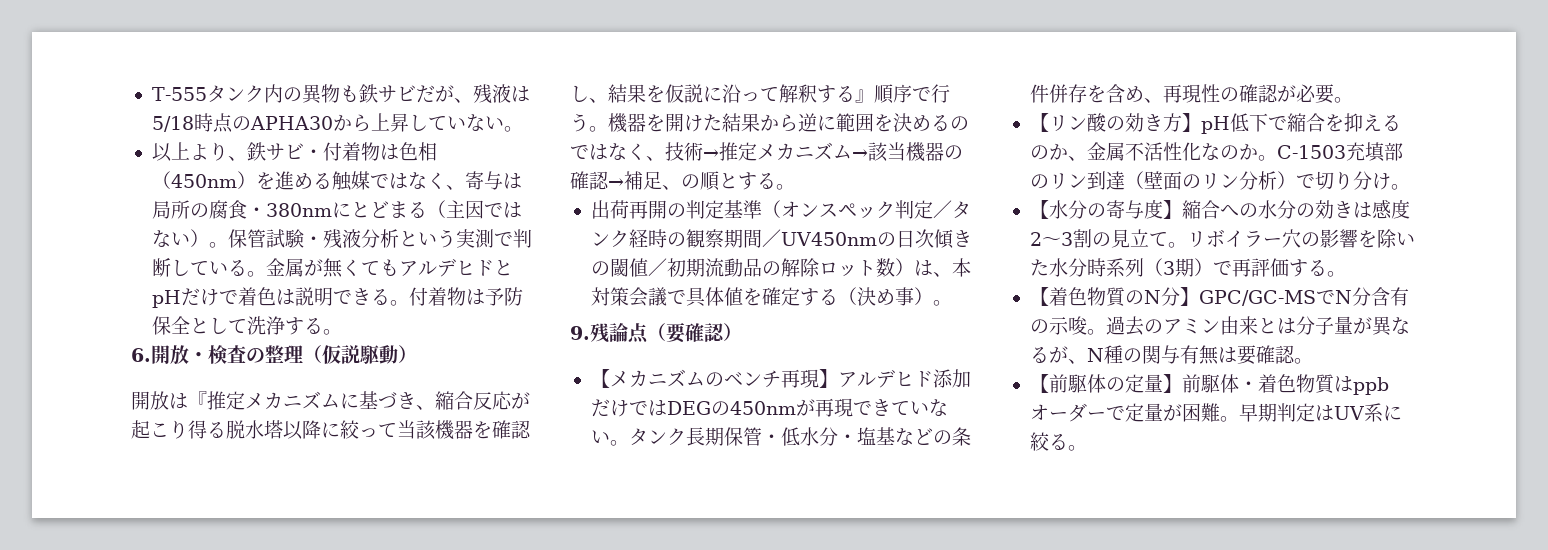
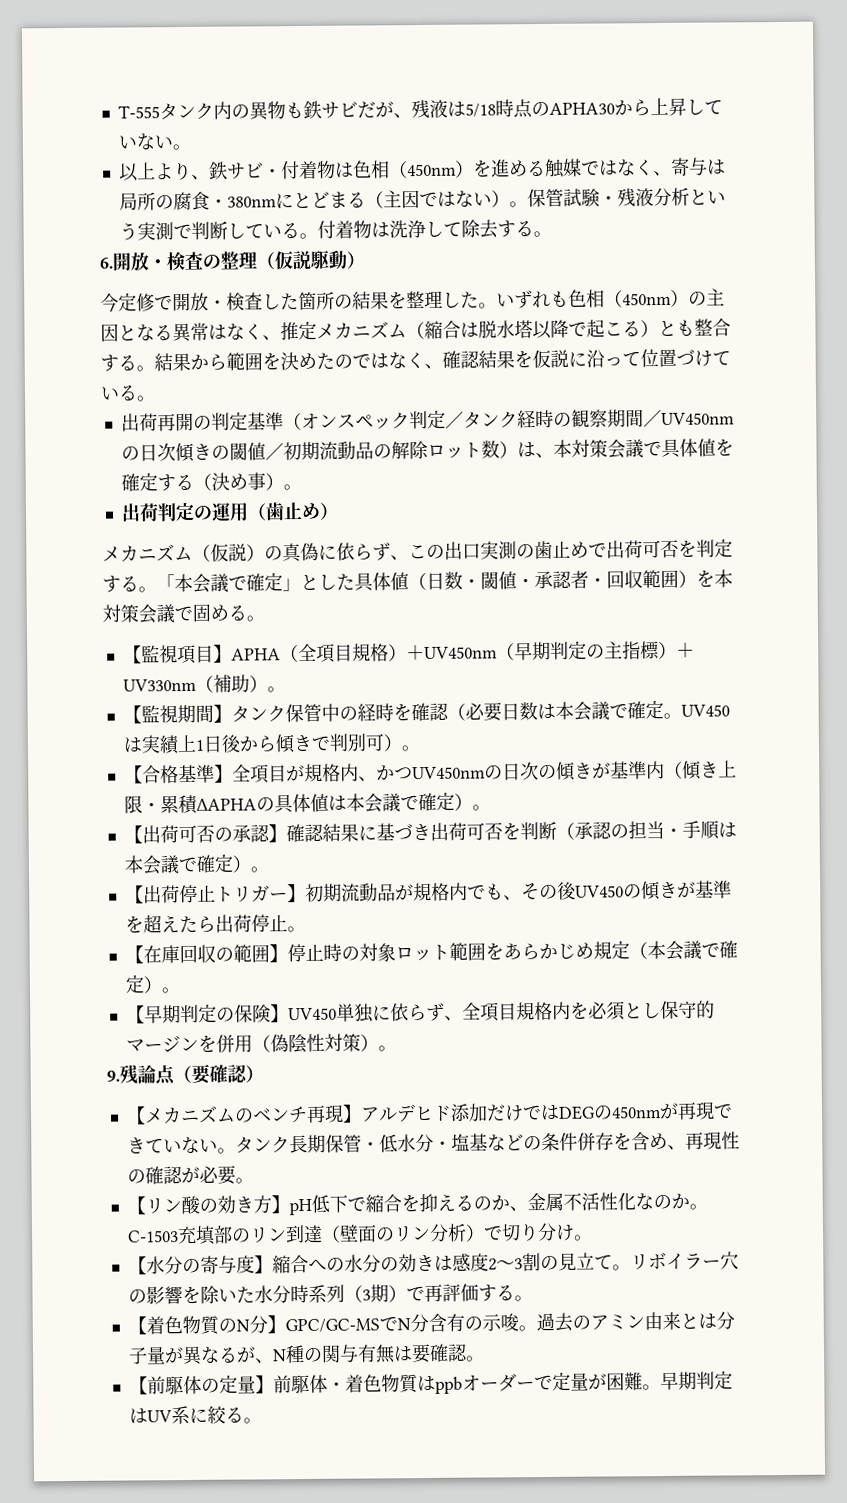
[265,258,513,278] [151,287,523,308] [151,316,285,335] 金属が無くてもアルデヒドとpHだけで着色は説明できる。付着物は予防保全として洗浄 -> [316,219,498,239] 付着物は洗浄して除去
[131,391,530,410] [131,420,531,440] [570,85,608,103] 開放は『推定メカニズムに基づき、縮合反応が起こり得る脱水塔以降に絞って当該機器を確認し、 -> [100,288,725,313] [100,318,731,343] [100,350,480,372] 今定修で開放・検査した箇所の結果を整理した。いずれも色相（450nm）の主因となる異常はなく、推定メカニズム（縮合は脱水塔以降で起こる）とも整合する。結果から範囲を決めたのではなく、確認
[779,84,950,104] [570,113,969,133] [570,142,963,162] [570,171,757,191] 解釈する』順序で行う。機器を開けた結果から逆に範囲を決めるのではなく、技術→推定メカニズム→該当機器の確認→補足、の順とす -> [640,348,731,368] [100,386,120,401] 位置づけてい
(952, 303) none -> [120,501,339,523] [102,538,733,563] [102,569,733,593] [102,603,265,624] [122,640,695,665] [122,674,286,693] [122,699,730,724] [122,733,420,755] [123,760,737,784] [123,791,491,815] [123,820,737,844] [123,853,270,875] [124,880,732,904] [124,914,306,934] [124,940,738,964] [124,974,181,994] [125,1000,715,1024] [125,1033,397,1054] // 出荷判定の運用（歯止め） // メカニズム（仮説）の真偽に依らず、この出口実測の歯止めで出荷可否を判定する。「本会議で確定」とした具体値（日数・閾値・承認者・回収範囲）を本対策会議で固める。 // 【監視項目】APHA（全項目規格）＋UV450nm（早期判定の主指標）＋UV330nm（補助）。 // 【監視期間】タンク保管中の経時を確認（必要日数は本会議で確定。UV450は実績上1日後から傾きで判別可）。 // 【合格基準】全項目が規格内、かつUV450nmの日次の傾きが基準内（傾き上限・累積ΔAPHAの具体値は本会議で確定）。 // 【出荷可否の承認】確認結果に基づき出荷可否を判断（承認の担当・手順は本会議で確定）。 // 【出荷停止トリガー】初期流動品が規格内でも、その後UV450の傾きが基準を超えたら出荷停止。 // 【在庫回収の範囲】停止時の対象ロット範囲をあらかじめ規定（本会議で確定）。 // 【早期判定の保険】UV450単独に依らず、全項目規格内を必須とし保守的マージンを併用（偽陰性対策）。

